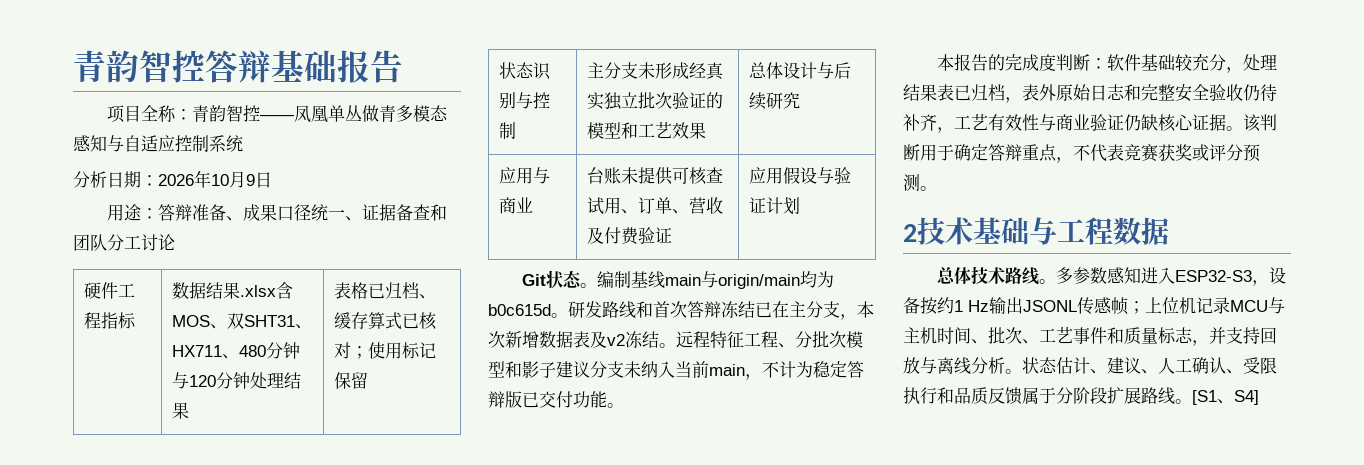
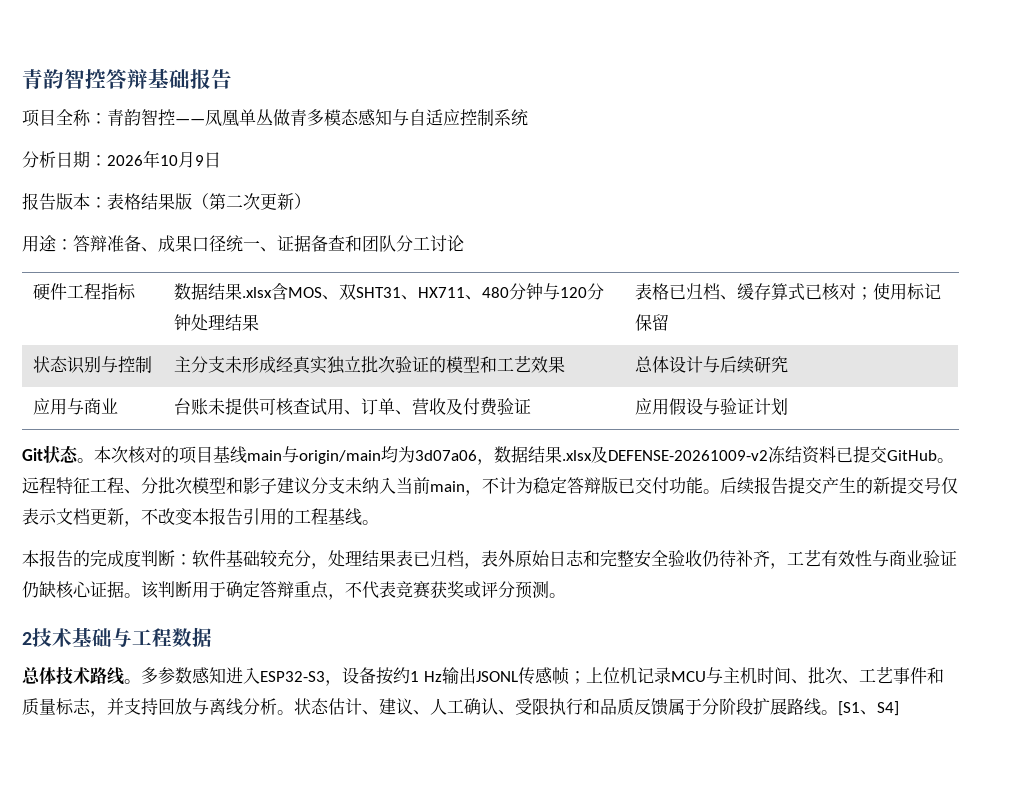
(272, 180) none -> [22,193,311,210] // 报告版本：表格结果版（第二次更新）
[597,271,632,288] 编制 -> [94,446,213,464] 本次核对的项目
[488,301,874,320] [488,331,659,348] b0c615d。研发路线和首次答辩冻结已在主分支，本次新增数据表及v2冻结 -> [415,446,937,465] 3d07a06，数据结果.xlsx及DEFENSE-20261009-v2冻结资料已提交GitHub
(624, 405) none -> [720,477,958,495] [22,508,379,527] 后续报告提交产生的新提交号仅表示文档更新，不改变本报告引用的工程基线。

